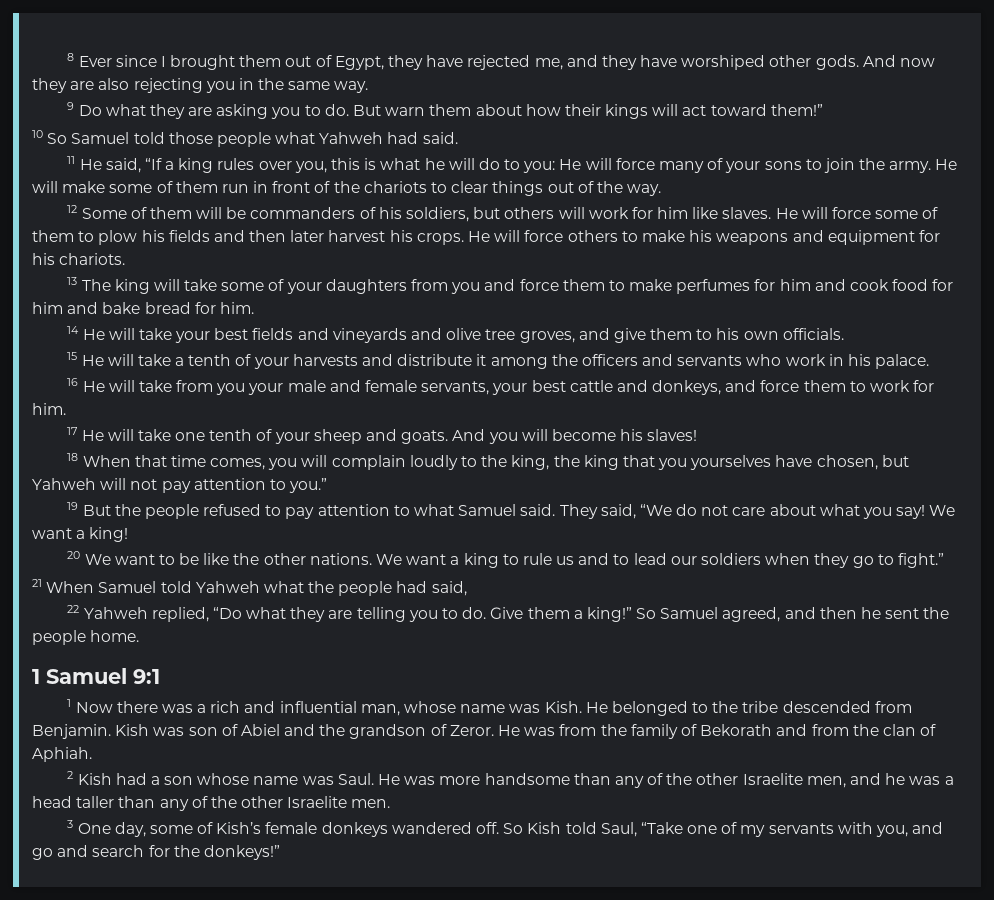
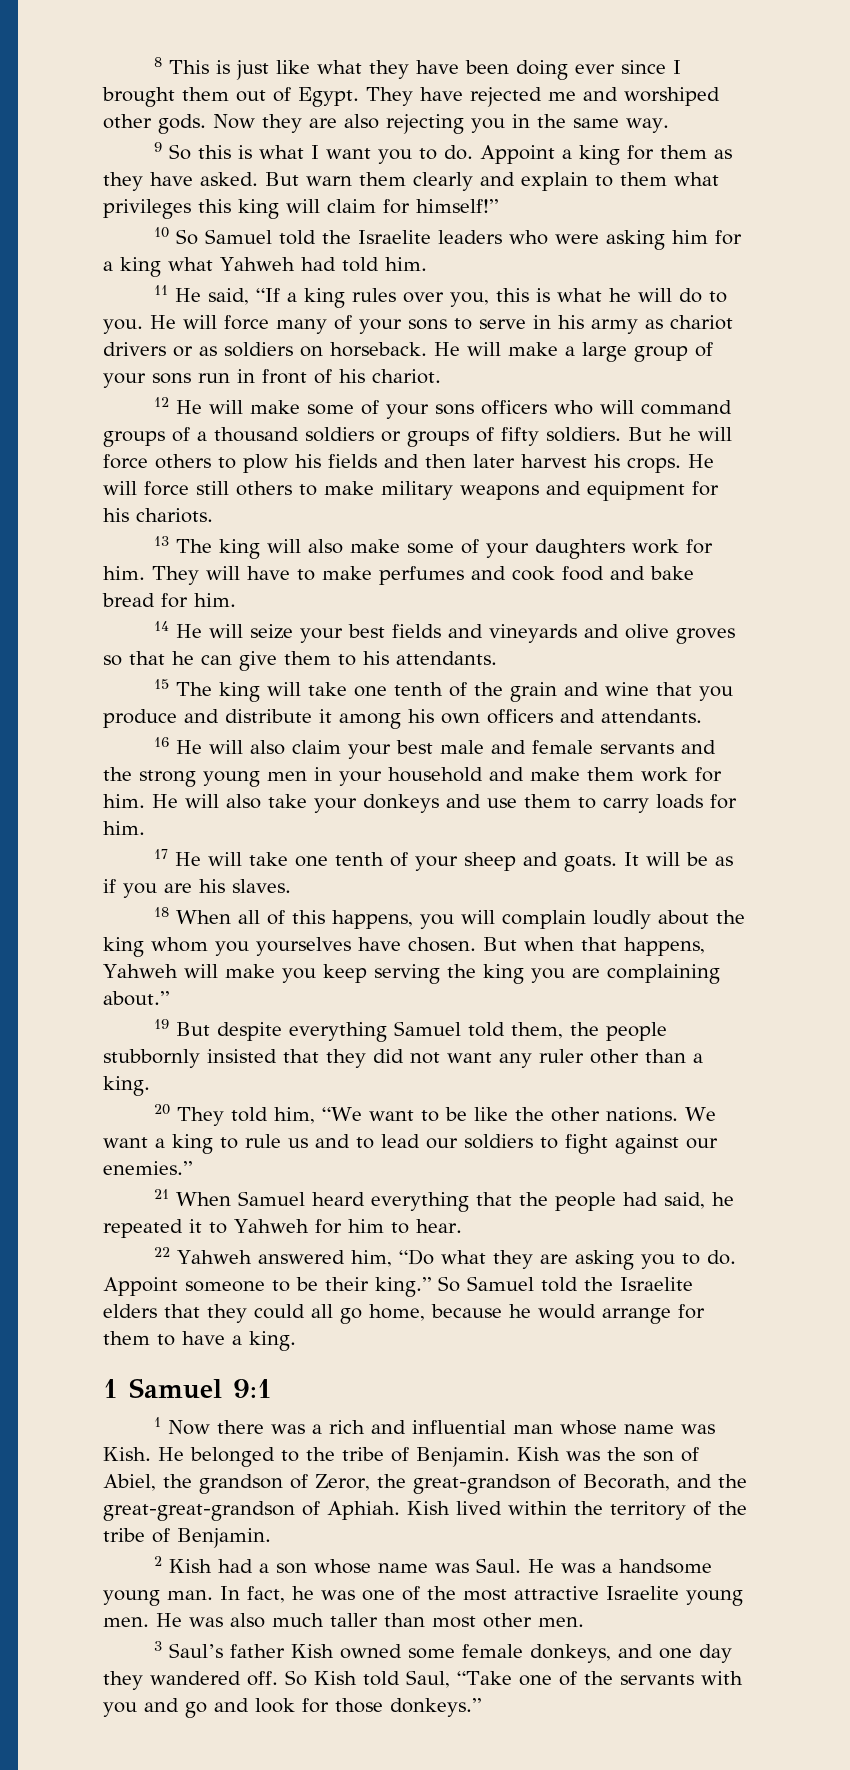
[78,56,112,67] Ever -> [168,60,615,80] This is just like what they have been doing ever
[334,55,678,70] Egypt, they have rejected me, and they have -> [298,87,618,107] Egypt. They have rejected me and
[862,55,936,67] And now -> [213,114,255,129] Now
[78,104,823,119] [32,130,271,147] Do what they are asking you to do. But warn them about how their kings will act toward them!” // 10 So Samuel told those people -> [168,144,732,165] [103,172,719,191] [103,199,498,219] [153,227,742,250] [103,257,161,277] So this is what I want you to do. Appoint a king for them as they have asked. But warn them clearly and explain to them what privileges this king will claim for himself!” // 10 So Samuel told the Israelite leaders who were asking him for a king
[422,132,458,144] said. -> [341,257,427,272] told him.
[523,161,556,173] you: -> [103,319,143,334] you.
[823,158,932,173] join the army. -> [479,315,733,334] [103,342,713,362] [103,369,441,388] [153,397,169,407] serve in his army as chariot drivers or as soldiers on horseback. He will make a large group of your sons run in front of his chariot. // 12
[175,181,662,196] [67,205,939,222] [32,230,74,242] them run in front of the chariots to clear things out of the way. // 12 Some of them will be commanders of his soldiers, but others will work for him like slaves. He will force some of them -> [385,400,732,419] [103,427,732,447] [103,454,211,469] your sons officers who will command groups of a thousand soldiers or groups of fifty soldiers. But he will force others
(564, 236) none -> [196,481,229,495] still
[689,230,713,242] his -> [381,481,453,500] military
[184,279,218,291] take -> [307,539,400,554] also make
[410,279,605,294] from you and force them -> [631,539,713,554] [103,566,290,585] work for him. They will have
[754,279,811,291] for him -> (464, 575) none
[932,279,954,291] [32,302,63,314] for him -> (604, 573) none
[138,328,172,340] take -> [249,624,293,639] seize
[485,328,610,343] tree groves, and -> [675,628,735,644] [103,651,232,666] groves so that he can
[743,328,844,340] own officials. -> [396,651,497,665] attendants.
[81,354,930,369] [67,378,911,395] He will take a tenth of your harvests and distribute it among the officers and servants who work in his palace. // 16 He will take from you your male and female servants, your best cattle and donkeys, and force them to work -> [175,682,733,702] [103,709,702,729] [153,737,716,759] [103,767,722,787] [103,794,703,813] The king will take one tenth of the grain and wine that you produce and distribute it among his own officers and attendants. // 16 He will also claim your best male and female servants and the strong young men in your household and make them work for him. He will also take your donkeys and use them to carry loads
[452,429,698,444] [67,453,266,470] And you will become his slaves! // 18 When that time comes, -> [623,852,733,866] [103,879,291,898] [153,907,413,929] It will be as if you are his slaves. // 18 When all of this happens,
[460,455,655,470] to the king, the king that -> [657,910,745,925] [103,937,208,957] about the king whom
[816,455,909,470] [32,478,328,493] [67,502,956,519] [32,527,129,542] [67,551,111,565] chosen, but Yahweh will not pay attention to you.” // 19 But the people refused to pay attention to what Samuel said. They said, “We do not care about what you say! We want a king! // 20 We -> [408,937,705,956] [103,964,720,984] [103,991,169,1006] [153,1019,667,1042] [103,1049,703,1068] [103,1076,150,1096] [153,1104,362,1126] chosen. But when that happens, Yahweh will make you keep serving the king you are complaining about.” // 19 But despite everything Samuel told them, the people stubbornly insisted that they did not want any ruler other than a king. // 20 They told him, “We
[765,553,944,568] when they go to fight.” -> [540,1134,718,1154] [103,1161,192,1175] to fight against our enemies.”
[160,581,304,593] told Yahweh what -> [311,1192,512,1212] heard everything that
(467, 588) none -> [711,1192,734,1206] [103,1219,462,1238] he repeated it to Yahweh for him to hear.
[151,607,209,622] replied, -> [257,1250,392,1267] answered him,
[356,607,950,622] [32,630,140,645] telling you to do. Give them a king!” So Samuel agreed, and then he sent the people home. -> [574,1250,736,1270] [103,1276,693,1297] [103,1304,705,1324] [103,1331,296,1351] asking you to do. Appoint someone to be their king.” So Samuel told the Israelite elders that they could all go home, because he would arrange for them to have a king.
[360,704,400,716] man, -> [512,1424,553,1434] man
[782,701,912,713] descended from -> [391,1447,409,1462] of
(185, 731) none -> [607,1447,636,1461] the
[240,724,316,736] Abiel and -> [103,1474,156,1491] Abiel,
[449,724,937,739] [32,747,92,762] Zeror. He was from the family of Bekorath and from the clan of Aphiah. -> [315,1474,747,1494] [103,1501,747,1521] [103,1528,271,1548] Zeror, the great-grandson of Becorath, and the great-great-grandson of Aphiah. Kish lived within the territory of the tribe of Benjamin.
[439,773,954,788] [32,796,391,811] [67,820,388,837] more handsome than any of the other Israelite men, and he was a head taller than any of the other Israelite men. // 3 One day, some of Kish’s female donkeys -> [601,1559,712,1574] [103,1586,743,1606] [103,1613,584,1628] [153,1641,732,1663] [103,1671,143,1690] a handsome young man. In fact, he was one of the most attractive Israelite young men. He was also much taller than most other men. // 3 Saul’s father Kish owned some female donkeys, and one day they
[740,825,766,837] my -> [583,1671,613,1685] the
[876,825,909,837] you, -> [103,1702,137,1717] you
[92,845,280,860] search for the donkeys!” -> [255,1698,481,1717] look for those donkeys.”

